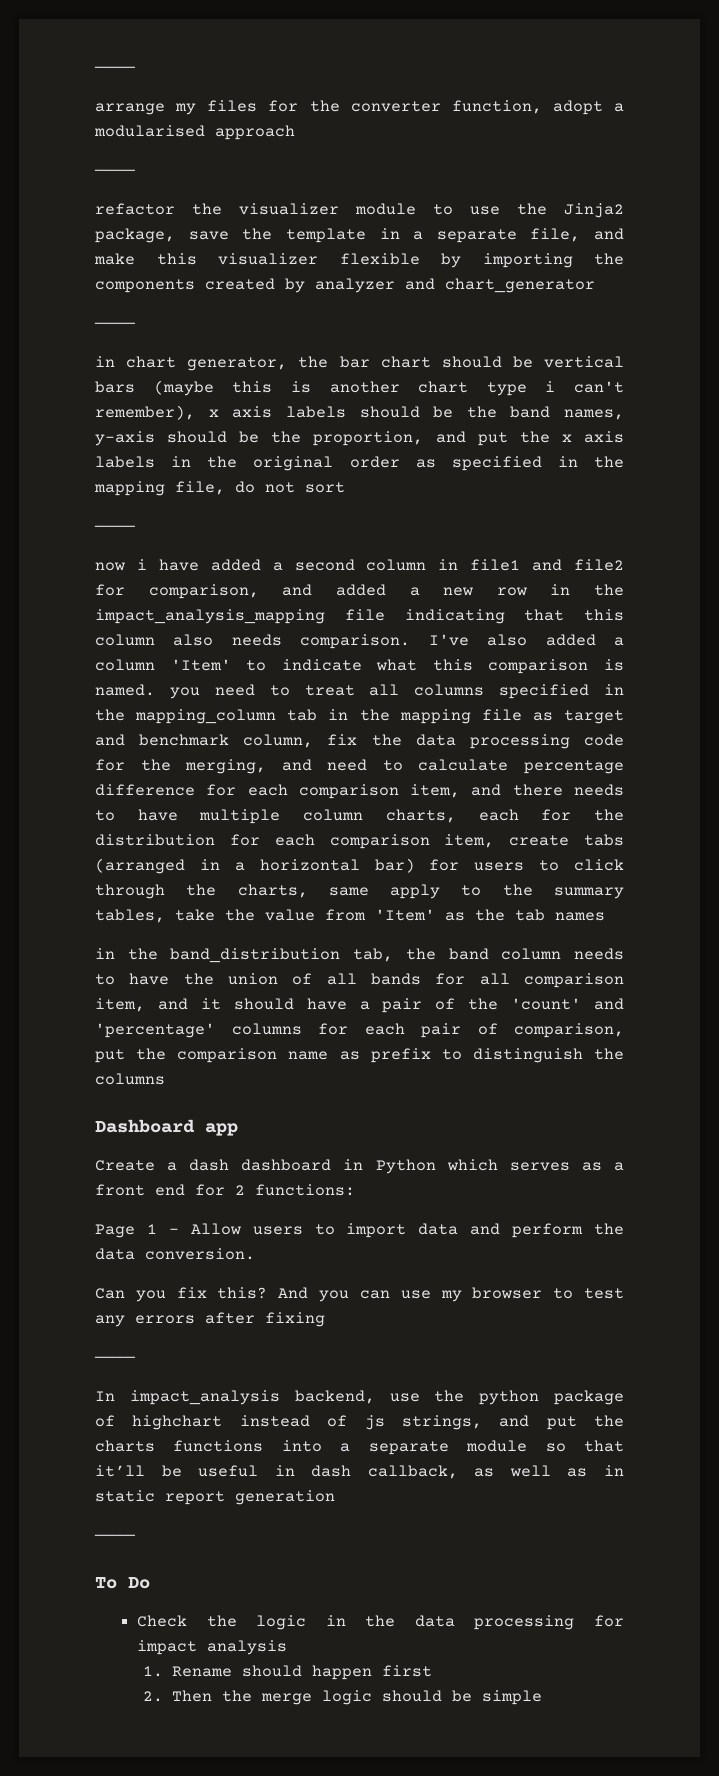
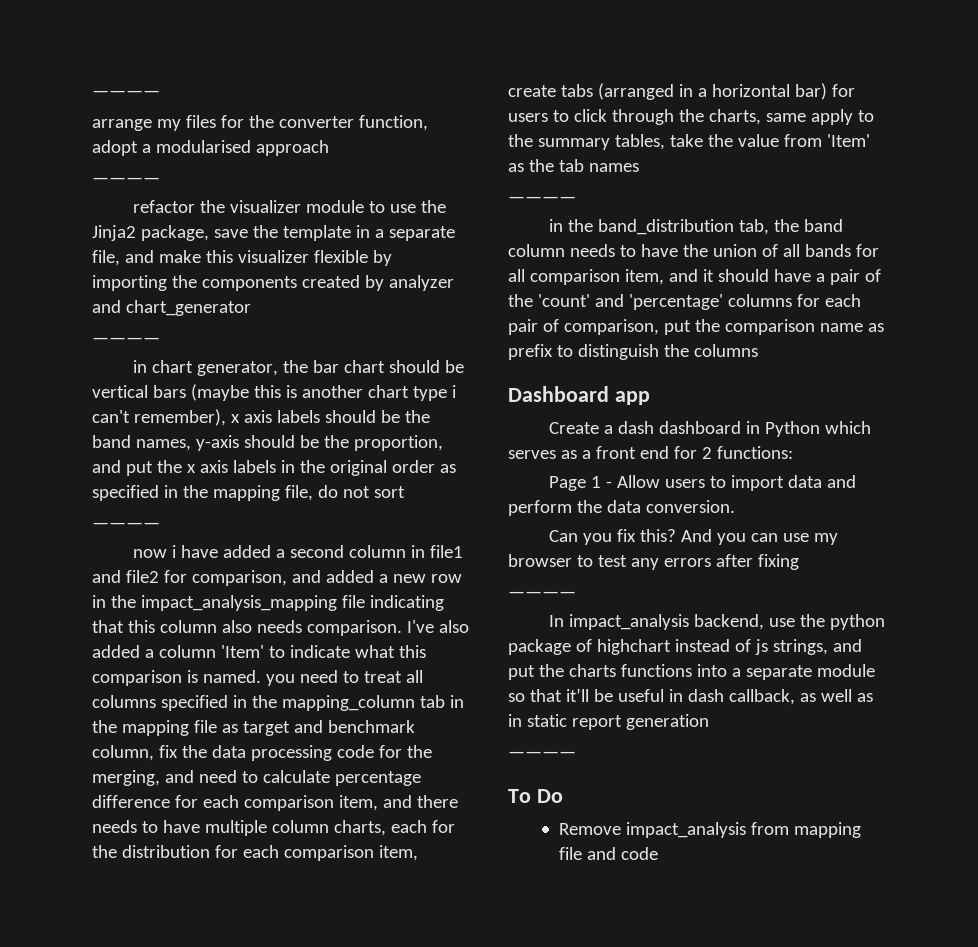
(605, 916) none -> [508,196,576,203] // ————
[137,1615,624,1630] [137,1640,288,1655] [143,1665,432,1680] [143,1690,542,1705] Check the logic in the data processing for impact analysis // 1. Rename should happen first // 2. Then the merge logic should be simple -> [558,822,861,838] [558,847,658,860] Remove impact_analysis from mapping file and code

